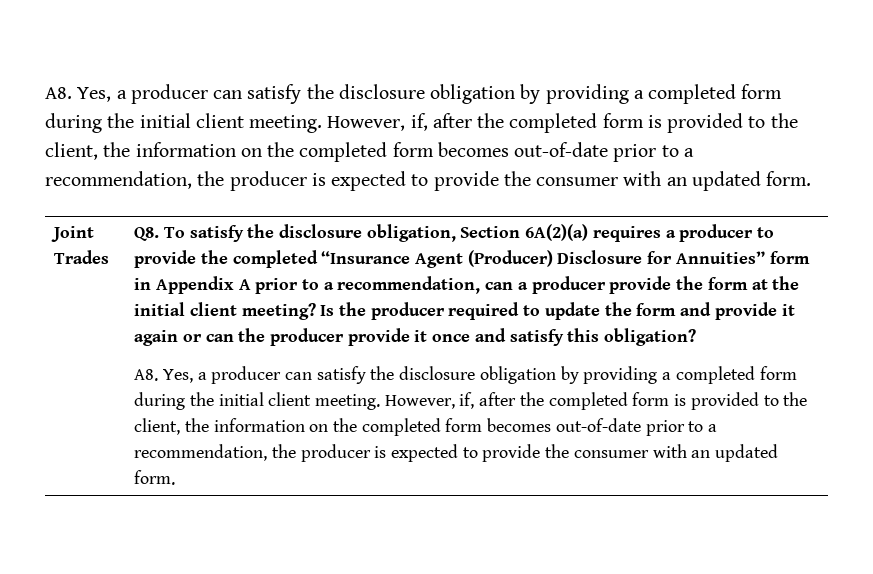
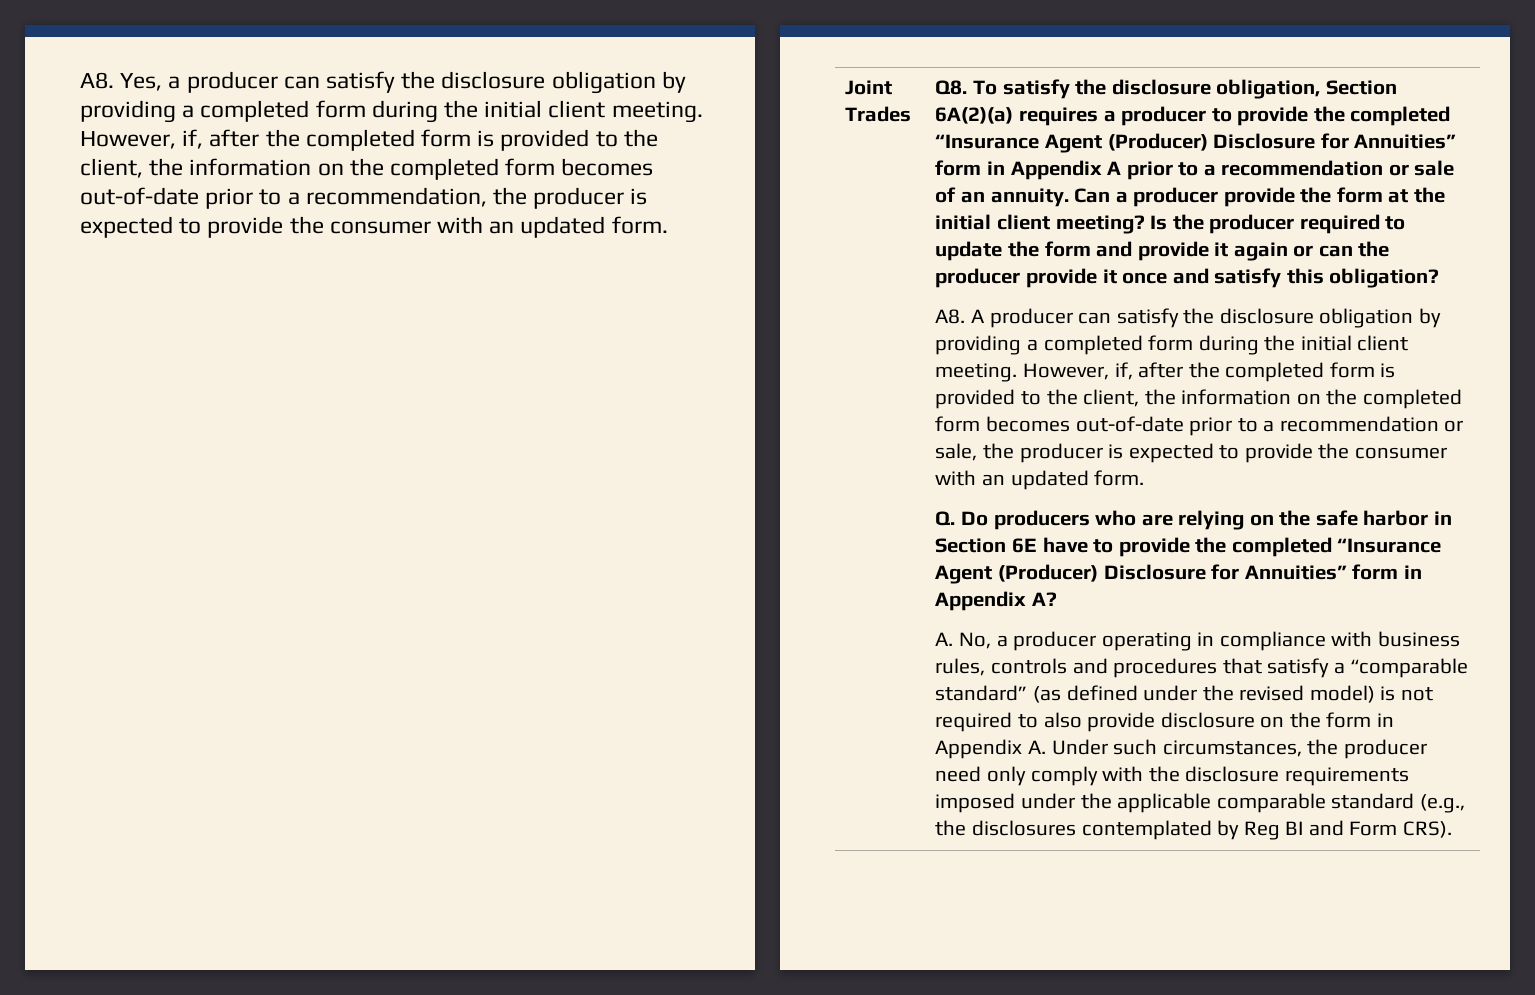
[337,276,514,294] recommendation, can -> [1221,160,1455,176] [935,187,1111,207] recommendation or sale of an annuity. Can
[162,369,207,383] Yes, a -> [970,309,985,323] A
[134,444,268,461] recommendation, -> [1279,416,1464,432] [935,443,978,461] recommendation or sale,
(176, 477) none -> [935,510,1452,530] [935,537,1442,557] [935,564,1422,584] [935,591,1057,611] [935,631,1460,651] [935,658,1469,678] [935,685,1433,703] [935,712,1394,732] [935,739,1427,759] [935,766,1409,786] [935,793,1465,813] [935,820,1452,840] // Q. Do producers who are relying on the safe harbor in Section 6E have to provide the completed “Insurance Agent (Producer) Disclosure for Annuities” form in Appendix A? // A. No, a producer operating in compliance with business rules, controls and procedures that satisfy a “comparable standard” (as defined under the revised model) is not required to also provide disclosure on the form in Appendix A. Under such circumstances, the producer need only comply with the disclosure requirements imposed under the applicable comparable standard (e.g., the disclosures contemplated by Reg BI and Form CRS).

